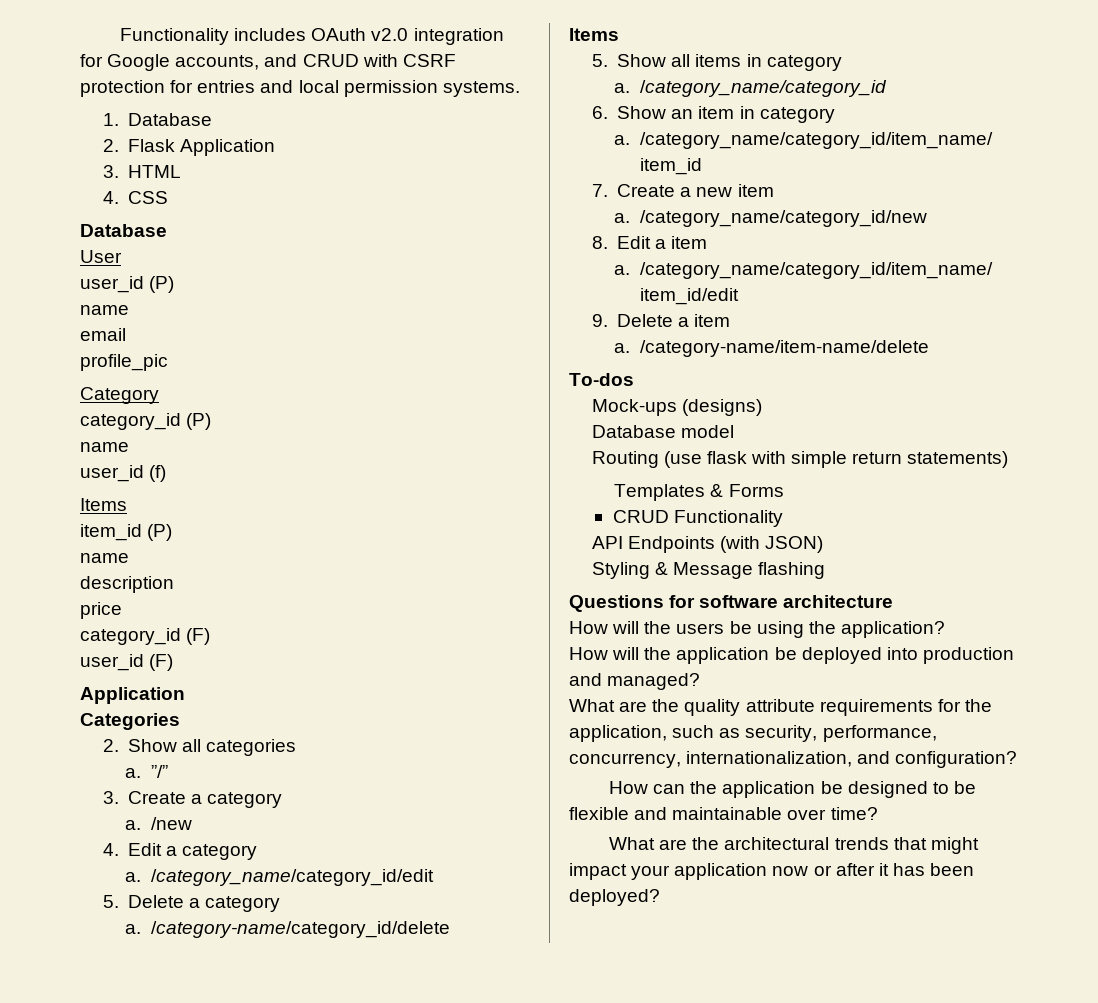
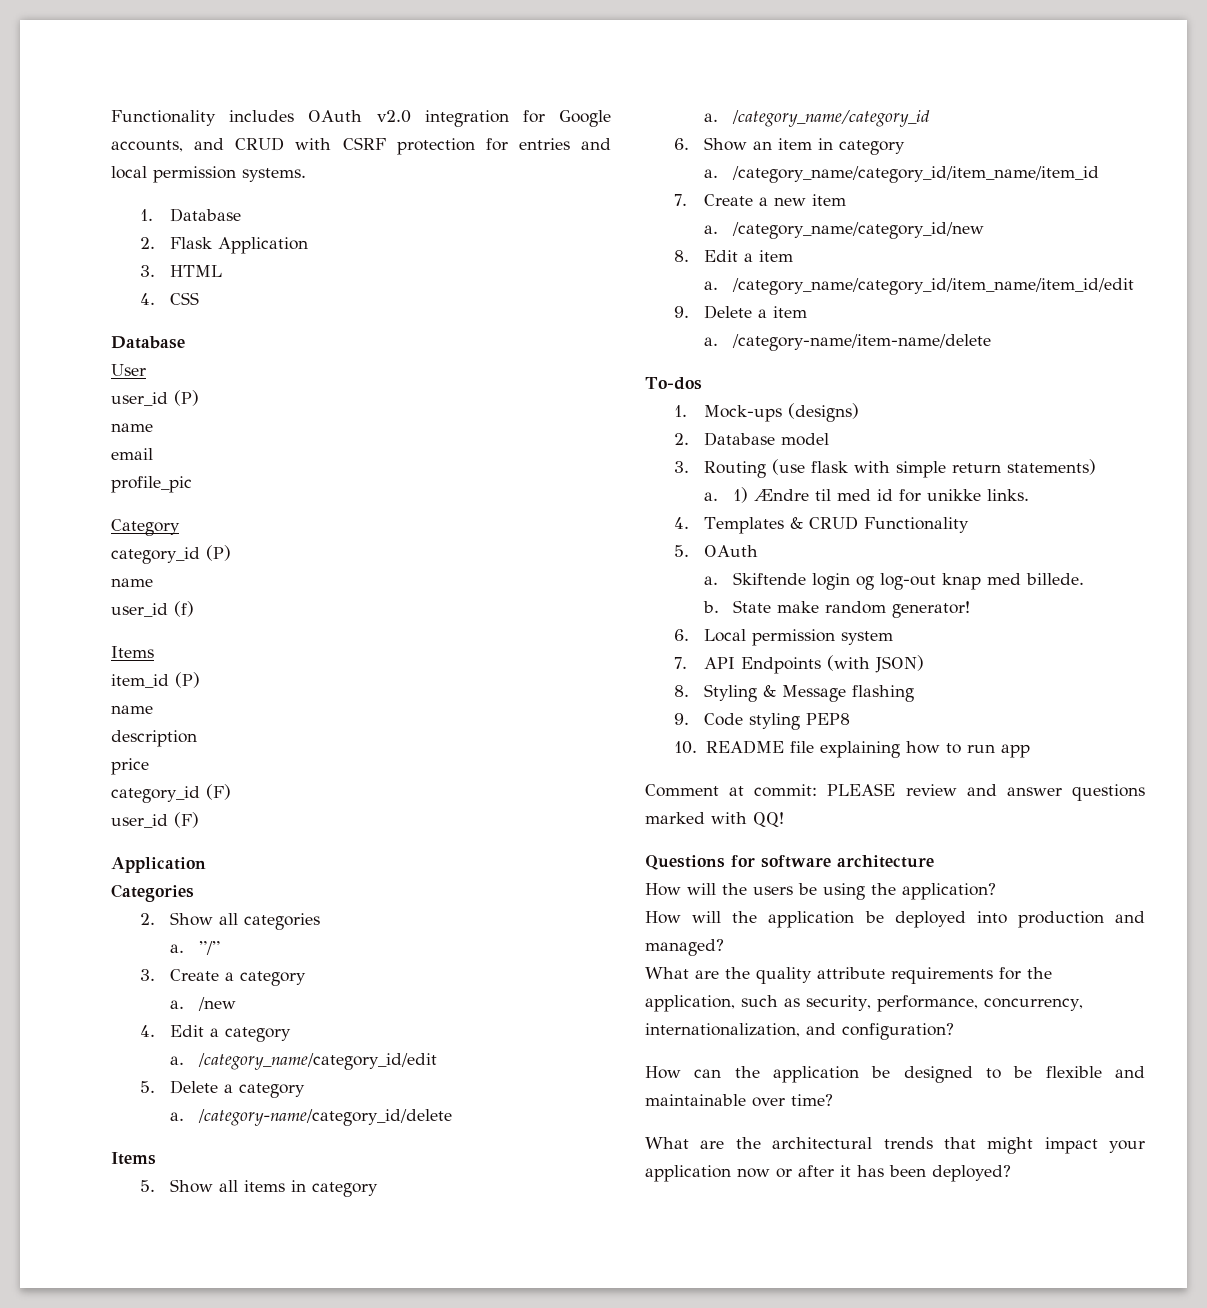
(634, 379) none -> [674,405,688,417] 1.
(762, 407) none -> [674,433,690,445] 2.
(734, 431) none -> [674,461,690,473] 3.
(1009, 459) none -> [703,487,1029,503] [674,517,690,529] a. 1) Ændre til med id for unikke links. // 4.
[728,484,784,497] Forms // -> (803, 523) none
(783, 518) none -> [674,545,758,557] [703,572,1084,590] [702,600,970,618] [674,629,893,646] [674,657,688,669] 5. OAuth // a. Skiftende login og log-out knap med billede. // b. State make random generator! // 6. Local permission system // 7.
(824, 544) none -> [674,685,690,697] 8.
(826, 570) none -> [674,713,850,730] [674,740,1031,758] [645,783,1145,801] [645,812,784,827] // 9. Code styling PEP8 // 10. README file explaining how to run app // Comment at commit: PLEASE review and answer questions marked with QQ!

